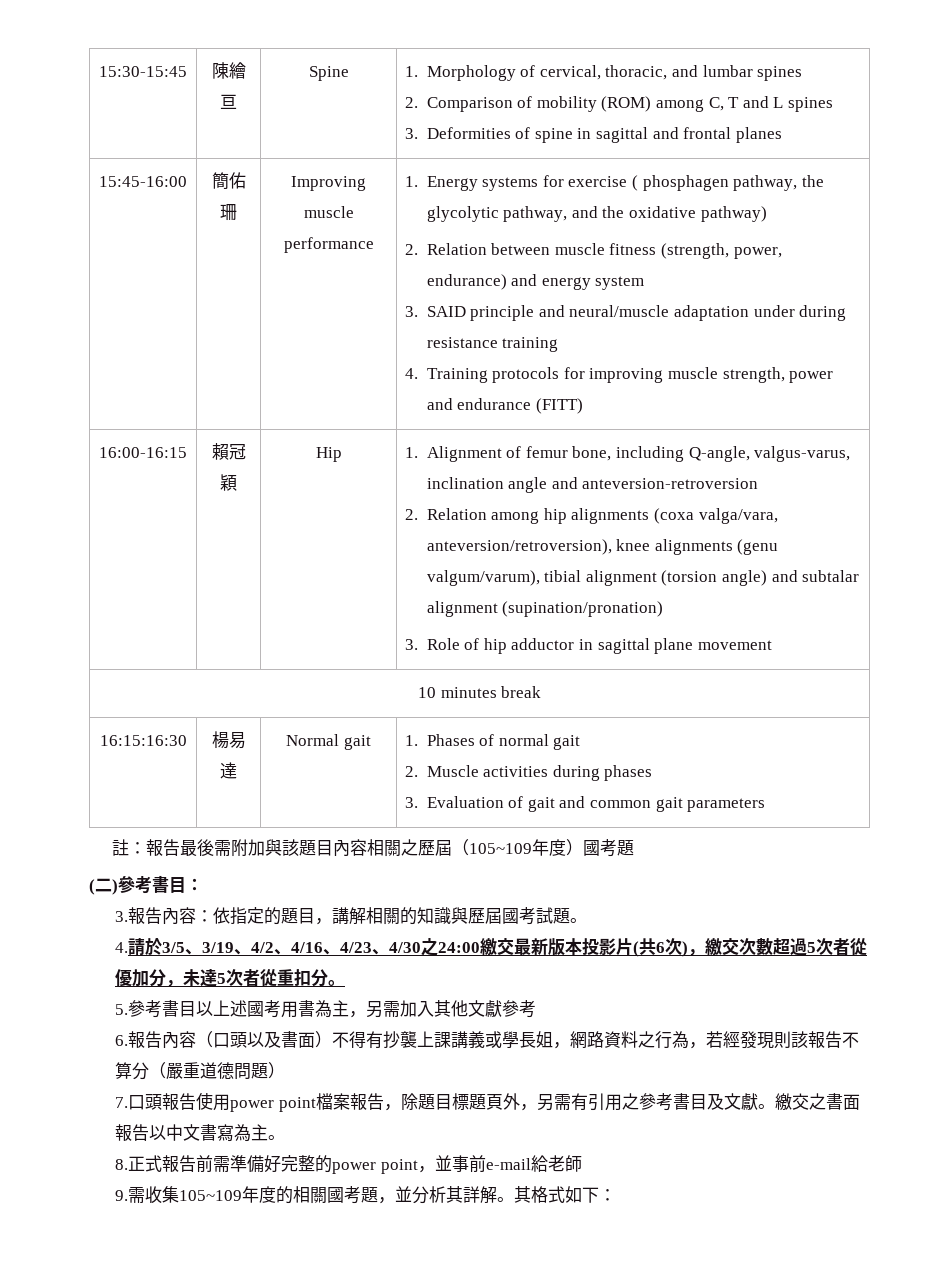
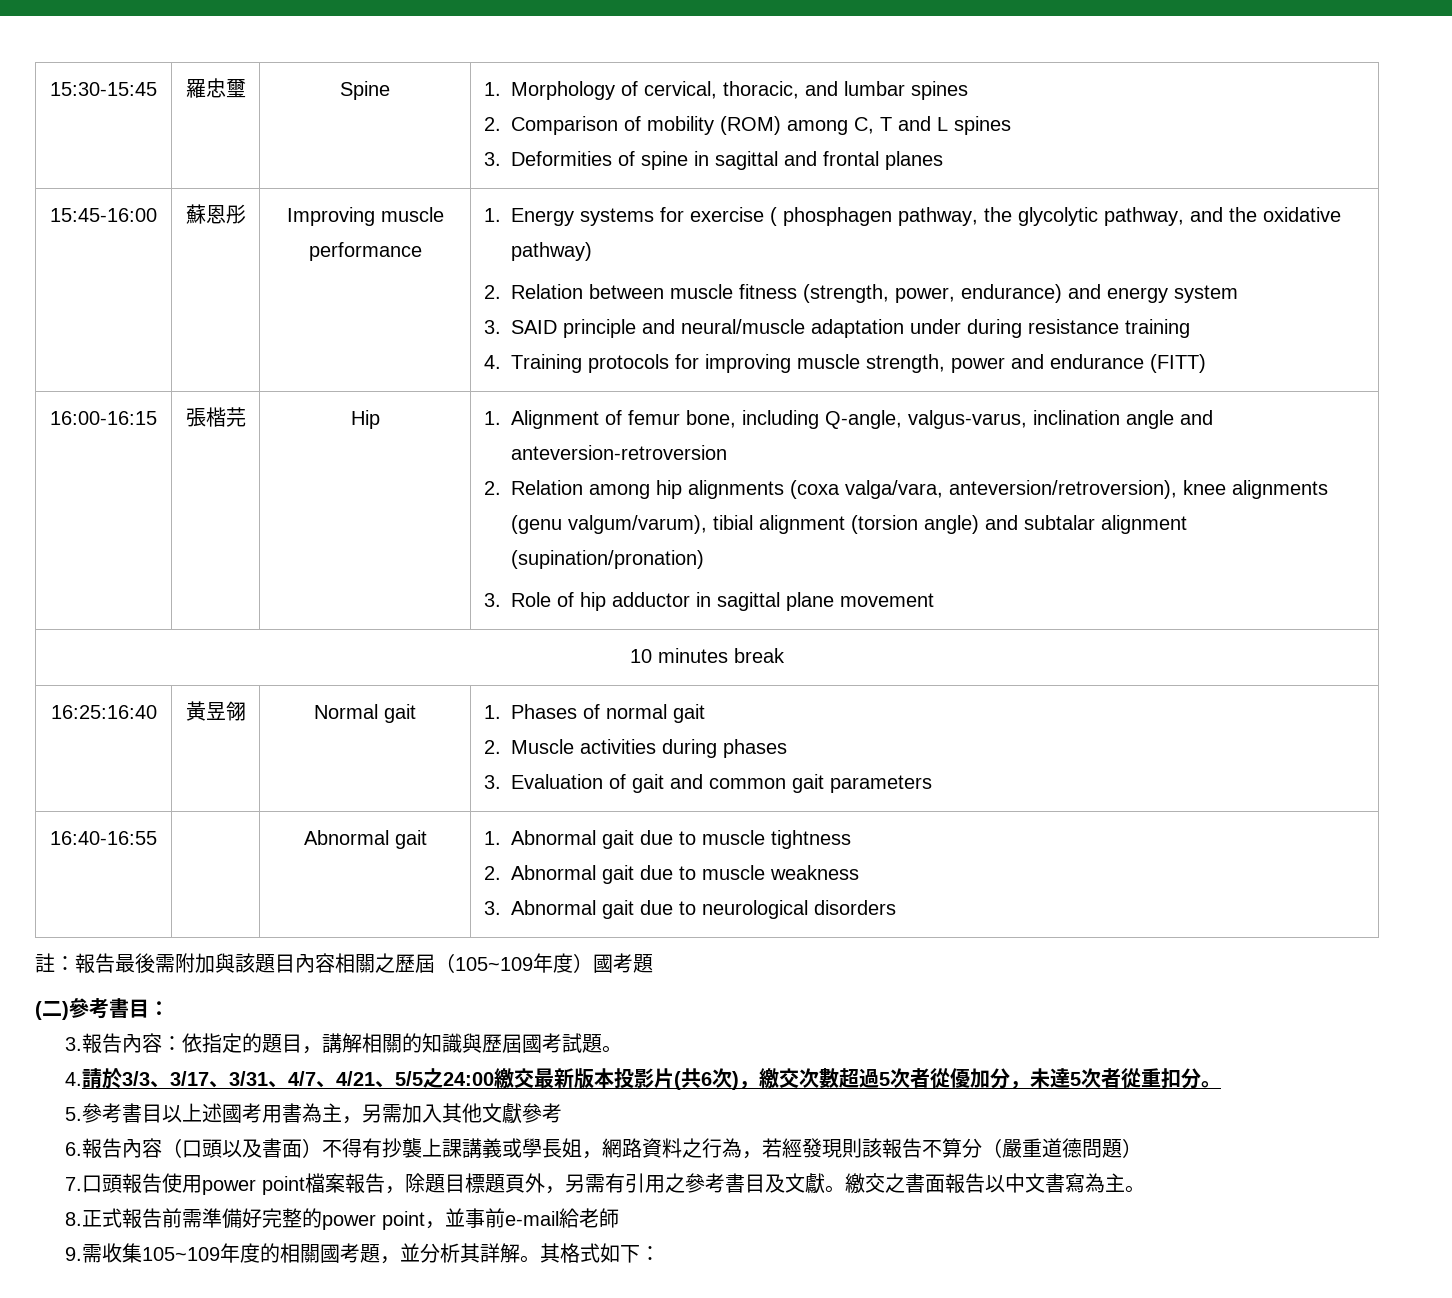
[211,62,246,79] [220,94,237,109] 陳繪亘 -> [185,78,246,98] 羅忠璽
[211,172,246,190] [220,204,237,221] 簡佑珊 -> [185,204,246,224] 蘇恩彤
[211,443,246,460] [220,474,237,491] 賴冠穎 -> [185,407,246,427] 張楷芫
[99,735,187,746] [211,731,246,749] [220,762,237,779] 16:15:16:30 | 楊易達 -> [50,705,157,719] [185,701,246,721] 16:25:16:40 | 黃昱翎
(766, 805) none -> [50,831,157,845] [303,830,427,849] [484,830,852,849] [484,865,860,884] [484,900,897,919] // 16:40-16:55 | | Abnormal gait | 1. Abnormal gait due to muscle tightness // 2. Abnormal gait due to muscle weakness // 3. Abnormal gait due to neurological disorders
[162,942,422,955] 3/5、3/19、4/2、4/16、4/23、4/30 -> [122,1071,424,1088] 3/3、3/17、3/31、4/7、4/21、5/5

